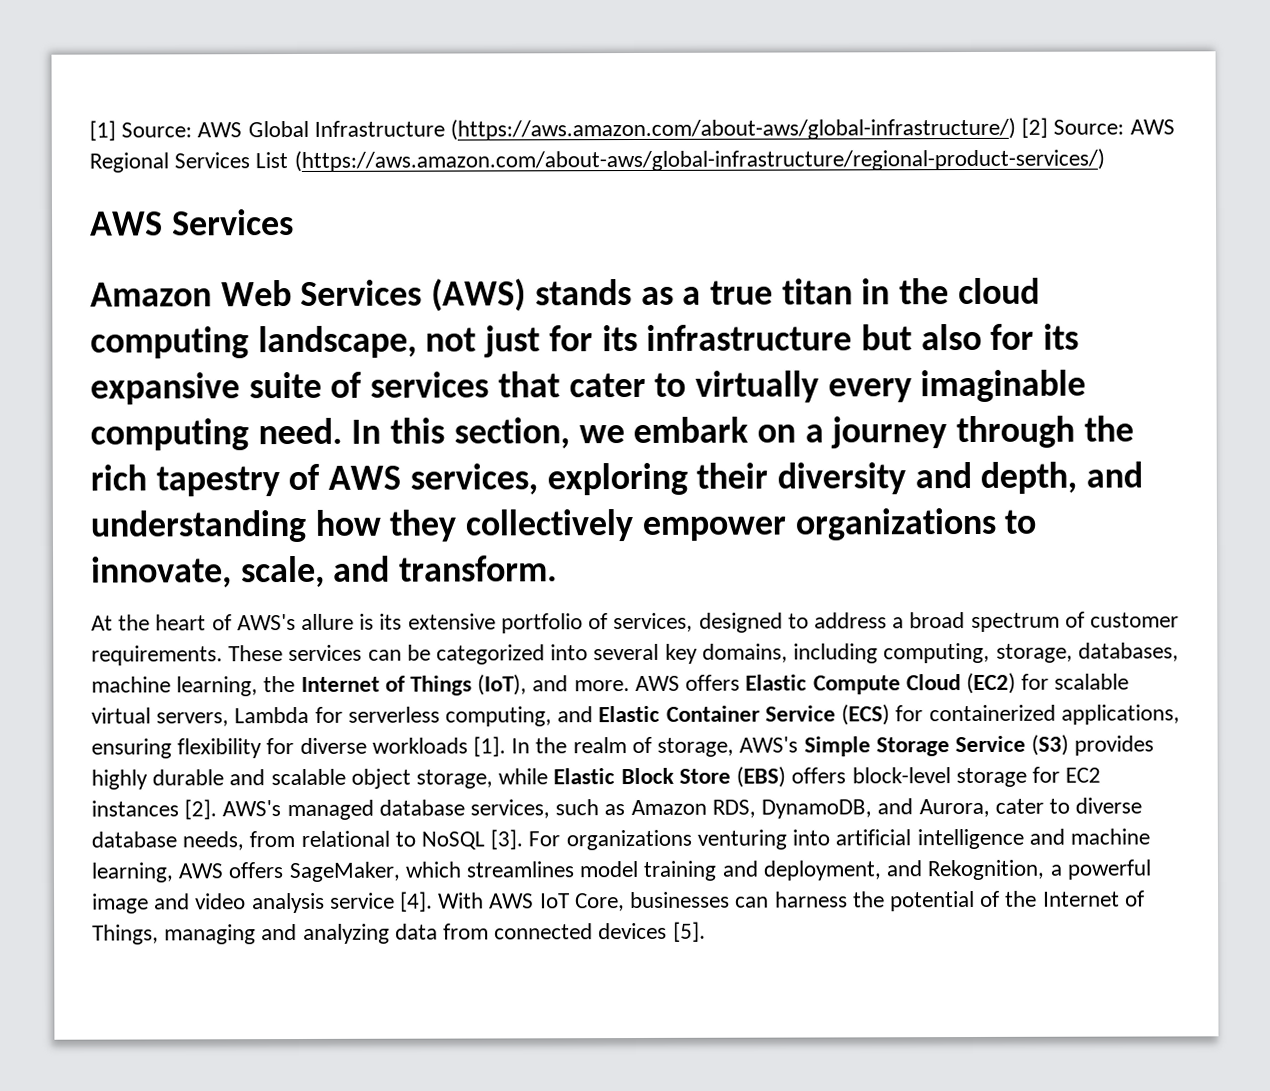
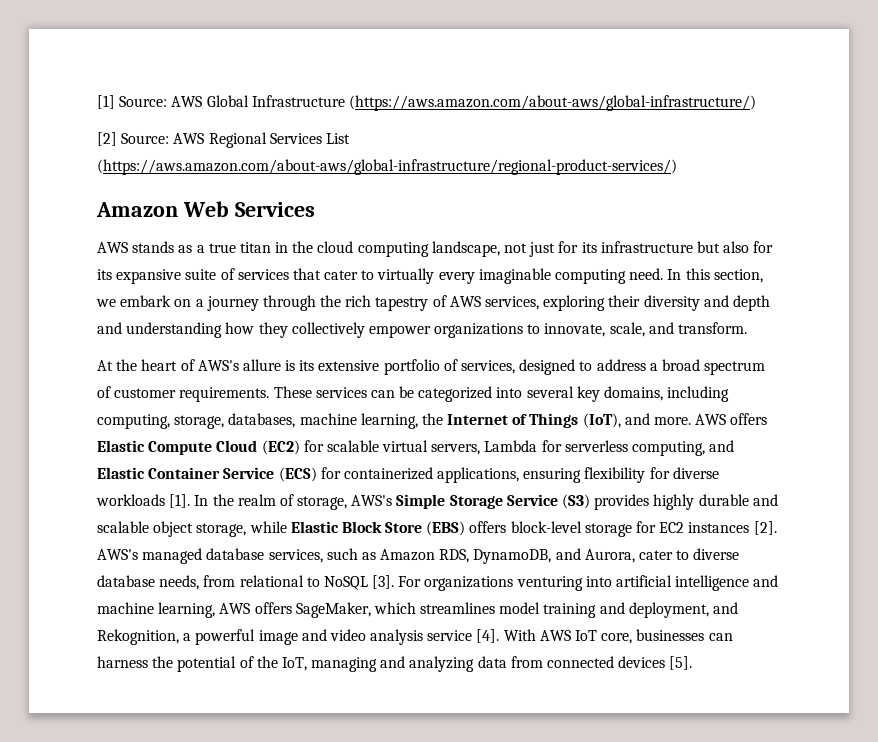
(1017, 129) none -> (756, 103) //
[90,209,294,236] // AWS Services -> (677, 167) none
[431,278,527,312] (AWS) -> [97,242,128,253] // AWS
[980,461,1078,494] depth, -> [732,295,770,311] depth
[574,893,625,912] Core, -> [601,633,633,644] core,
[1042,890,1145,907] [92,924,159,945] Internet of Things, -> [281,657,307,671] IoT,

